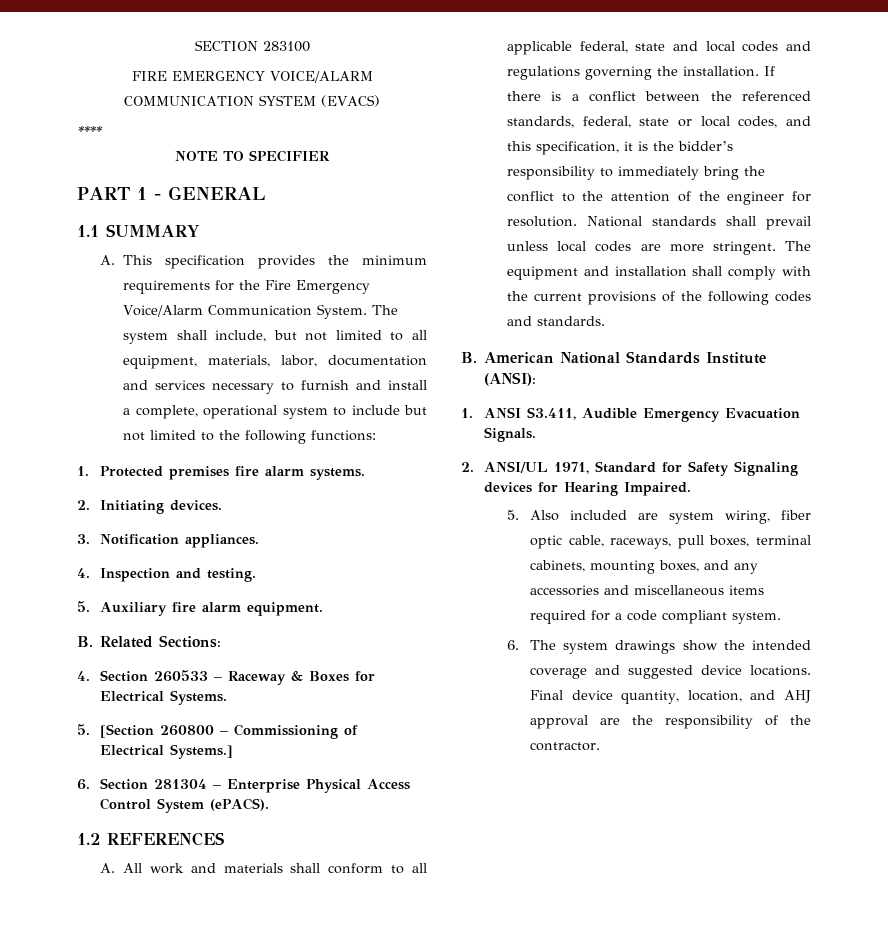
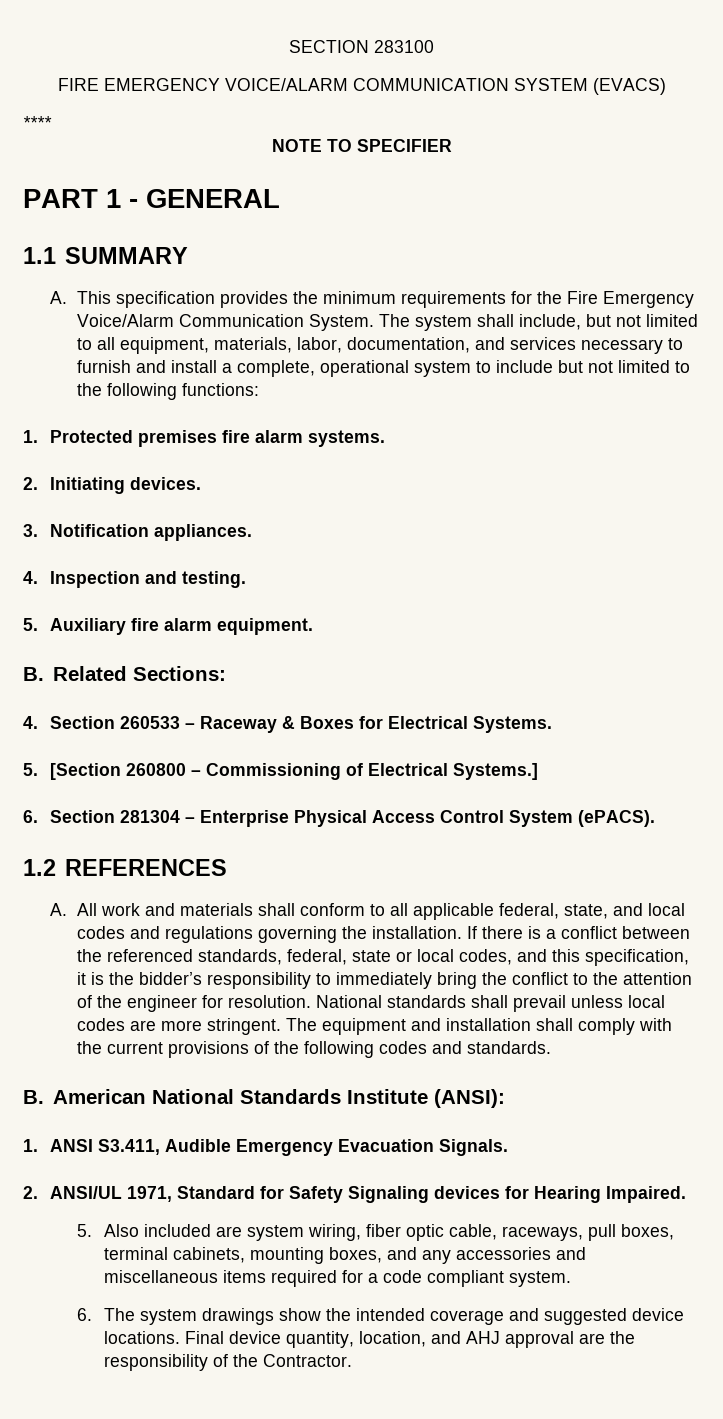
[328,355,427,366] documentation -> [347,337,471,353] documentation,
[635,43,666,51] state -> [564,904,609,919] state,
[530,742,601,751] contractor. -> [263,1354,353,1367] Contractor.

